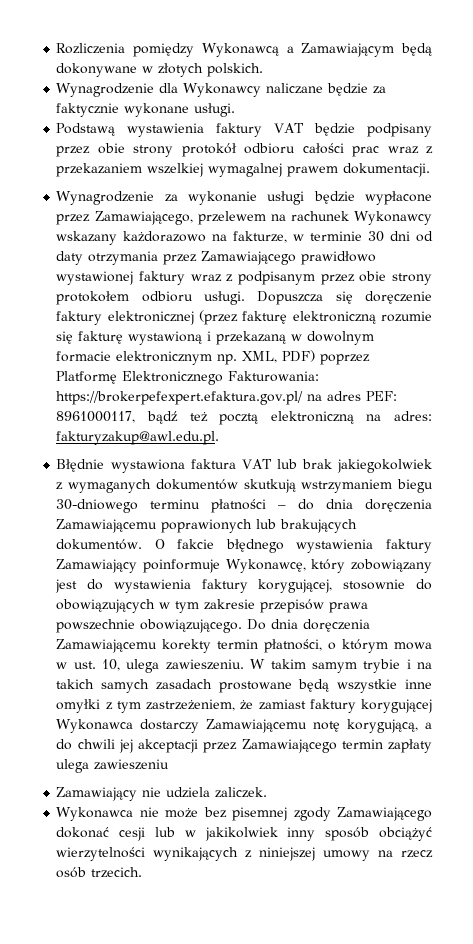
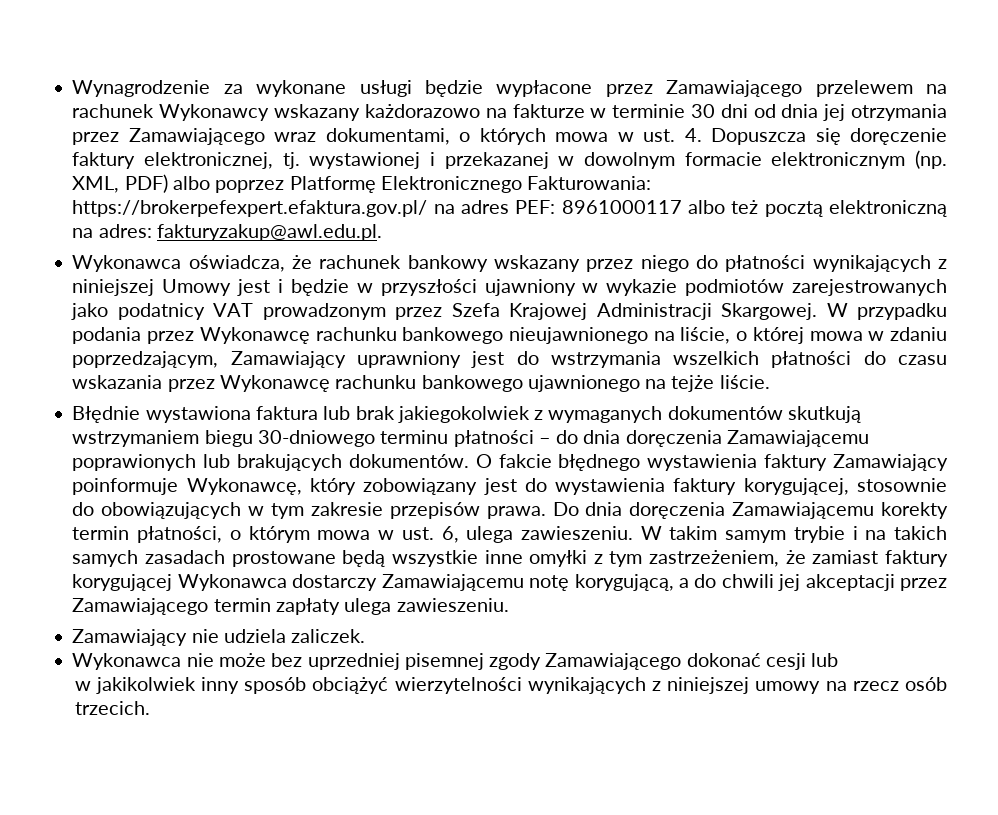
[56,43,433,57] [56,63,264,77] [56,83,387,97] [56,103,236,117] [56,123,433,137] [56,143,433,157] [56,163,431,177] Rozliczenia pomiędzy Wykonawcą a Zamawiającym będą dokonywane w złotych polskich. // Wynagrodzenie dla Wykonawcy naliczane będzie za faktycznie wykonane usługi. // Podstawą wystawienia faktury VAT będzie podpisany przez obie strony protokół odbioru całości prac wraz z przekazaniem wszelkiej wymagalnej prawem dokumentacji. // -> (72, 88) none
[188,191,258,205] wykonanie -> [256,80,347,97] wykonane
[94,211,193,225] Zamawiającego, -> [666,80,803,97] Zamawiającego
[233,231,288,243] fakturze, -> [512,104,585,118] fakturze
[56,251,84,265] daty -> [781,104,846,121] dnia jej
[301,251,377,265] [56,271,432,285] [56,291,432,305] [56,310,432,325] [56,331,287,345] prawidłowo wystawionej faktury wraz z podpisanym przez obie strony protokołem odbioru usługi. Dopuszcza się doręczenie faktury elektronicznej (przez fakturę elektroniczną rozumie się fakturę wystawioną i przekazaną -> [274,128,947,145] [72,152,549,169] wraz dokumentami, o których mowa w ust. 4. Dopuszcza się doręczenie faktury elektronicznej, tj. wystawionej i przekazanej
[217,354,238,365] np. -> [914,150,947,169] (np.
(316, 356) none -> [172,176,210,190] albo
[56,411,178,424] 8961000117, bądź -> [561,200,726,214] 8961000117 albo
(220, 438) none -> [72,255,948,272] [72,279,947,296] [71,303,948,320] [72,327,947,344] [72,351,947,368] [72,375,770,392] // Wykonawca oświadcza, że rachunek bankowy wskazany przez niego do płatności wynikających z niniejszej Umowy jest i będzie w przyszłości ujawniony w wykazie podmiotów zarejestrowanych jako podatnicy VAT prowadzonym przez Szefa Krajowej Administracji Skargowej. W przypadku podania przez Wykonawcę rachunku bankowego nieujawnionego na liście, o której mowa w zdaniu poprzedzającym, Zamawiający uprawniony jest do wstrzymania wszelkich płatności do czasu wskazania przez Wykonawcę rachunku bankowego ujawnionego na tejże liście.
[241,459,272,469] VAT -> (318, 413) none
[329,602,369,613] [56,619,243,633] prawa powszechnie obowiązującego. -> [486,506,546,519] prawa.
[102,659,121,671] 10, -> [441,526,459,543] 6,
[94,759,170,770] zawieszeniu -> [396,598,509,612] zawieszeniu.
(227, 812) none -> [307,653,400,670] uprzedniej
(176, 832) none -> (839, 660) //

